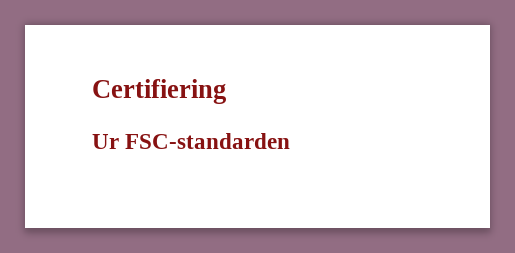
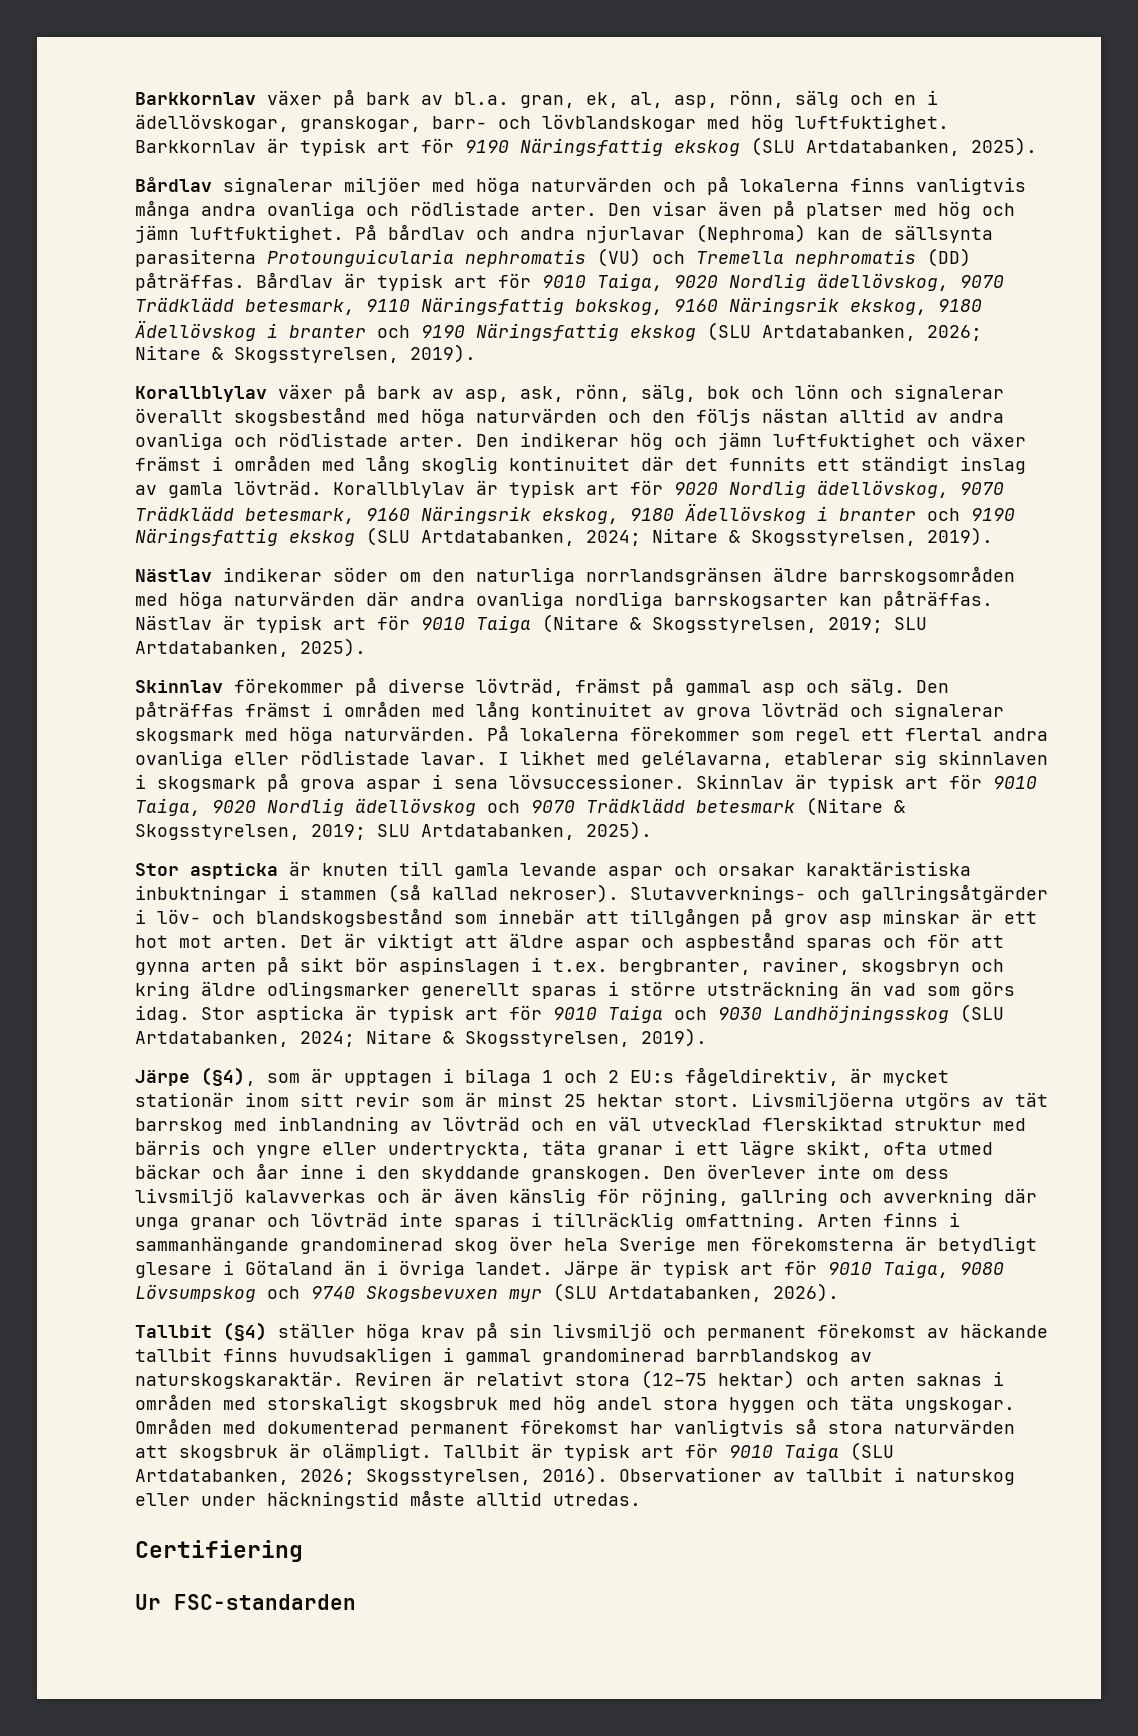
(92, 91) none -> [135,89,938,108] [135,114,949,132] [135,137,1037,156] [135,176,1026,195] [135,200,1015,219] [135,224,993,243] [135,248,971,267] [135,272,1004,291] [135,297,982,315] [135,320,982,341] [135,344,476,363] [135,383,1004,402] [135,407,1004,426] [135,432,1026,450] [135,455,1026,474] [135,480,1004,498] [135,503,1015,524] [135,527,993,546] [135,566,1015,585] [135,590,993,609] [135,614,927,633] [135,638,366,657] [135,677,949,696] [135,701,1004,720] [135,725,1048,744] [135,750,1048,768] [135,773,1037,792] [135,797,906,816] [135,821,652,840] [135,861,971,879] [135,884,1048,903] [135,908,1037,927] [135,932,1004,951] [135,956,1004,975] [135,981,1015,999] [135,1004,1004,1023] [135,1028,707,1047] [135,1067,949,1086] [135,1092,1048,1110] [135,1116,1026,1134] [135,1140,993,1158] [135,1163,949,1182] [135,1188,1037,1206] [135,1212,960,1230] [135,1236,1037,1254] [135,1260,1004,1278] [135,1283,839,1302] [135,1322,1048,1341] [135,1347,872,1365] [135,1370,1004,1389] [135,1394,1015,1413] [135,1418,1015,1437] [135,1442,894,1461] [135,1466,1015,1485] [135,1490,641,1509] Barkkornlav växer på bark av bl.a. gran, ek, al, asp, rönn, sälg och en i ädellövskogar, granskogar, barr- och lövblandskogar med hög luftfuktighet. Barkkornlav är typisk art för 9190 Näringsfattig ekskog (SLU Artdatabanken, 2025). // Bårdlav signalerar miljöer med höga naturvärden och på lokalerna finns vanligtvis många andra ovanliga och rödlistade arter. Den visar även på platser med hög och jämn luftfuktighet. På bårdlav och andra njurlavar (Nephroma) kan de sällsynta parasiterna Protounguicularia nephromatis (VU) och Tremella nephromatis (DD) påträffas. Bårdlav är typisk art för 9010 Taiga, 9020 Nordlig ädellövskog, 9070 Trädklädd betesmark, 9110 Näringsfattig bokskog, 9160 Näringsrik ekskog, 9180 Ädellövskog i branter och 9190 Näringsfattig ekskog (SLU Artdatabanken, 2026; Nitare & Skogsstyrelsen, 2019). // Korallblylav växer på bark av asp, ask, rönn, sälg, bok och lönn och signalerar överallt skogsbestånd med höga naturvärden och den följs nästan alltid av andra ovanliga och rödlistade arter. Den indikerar hög och jämn luftfuktighet och växer främst i områden med lång skoglig kontinuitet där det funnits ett ständigt inslag av gamla lövträd. Korallblylav är typisk art för 9020 Nordlig ädellövskog, 9070 Trädklädd betesmark, 9160 Näringsrik ekskog, 9180 Ädellövskog i branter och 9190 Näringsfattig ekskog (SLU Artdatabanken, 2024; Nitare & Skogsstyrelsen, 2019). // Nästlav indikerar söder om den naturliga norrlandsgränsen äldre barrskogsområden med höga naturvärden där andra ovanliga nordliga barrskogsarter kan påträffas. Nästlav är typisk art för 9010 Taiga (Nitare & Skogsstyrelsen, 2019; SLU Artdatabanken, 2025). // Skinnlav förekommer på diverse lövträd, främst på gammal asp och sälg. Den påträffas främst i områden med lång kontinuitet av grova lövträd och signalerar skogsmark med höga naturvärden. På lokalerna förekommer som regel ett flertal andra ovanliga eller rödlistade lavar. I likhet med gelélavarna, etablerar sig skinnlaven i skogsmark på grova aspar i sena lövsuccessioner. Skinnlav är typisk art för 9010 Taiga, 9020 Nordlig ädellövskog och 9070 Trädklädd betesmark (Nitare & Skogsstyrelsen, 2019; SLU Artdatabanken, 2025). // Stor aspticka är knuten till gamla levande aspar och orsakar karaktäristiska inbuktningar i stammen (så kallad nekroser). Slutavverknings- och gallringsåtgärder i löv- och blandskogsbestånd som innebär att tillgången på grov asp minskar är ett hot mot arten. Det är viktigt att äldre aspar och aspbestånd sparas och för att gynna arten på sikt bör aspinslagen i t.ex. bergbranter, raviner, skogsbryn och kring äldre odlingsmarker generellt sparas i större utsträckning än vad som görs idag. Stor aspticka är typisk art för 9010 Taiga och 9030 Landhöjningsskog (SLU Artdatabanken, 2024; Nitare & Skogsstyrelsen, 2019). // Järpe (§4), som är upptagen i bilaga 1 och 2 EU:s fågeldirektiv, är mycket stationär inom sitt revir som är minst 25 hektar stort. Livsmiljöerna utgörs av tät barrskog med inblandning av lövträd och en väl utvecklad flerskiktad struktur med bärris och yngre eller undertryckta, täta granar i ett lägre skikt, ofta utmed bäckar och åar inne i den skyddande granskogen. Den överlever inte om dess livsmiljö kalavverkas och är även känslig för röjning, gallring och avverkning där unga granar och lövträd inte sparas i tillräcklig omfattning. Arten finns i sammanhängande grandominerad skog över hela Sverige men förekomsterna är betydligt glesare i Götaland än i övriga landet. Järpe är typisk art för 9010 Taiga, 9080 Lövsumpskog och 9740 Skogsbevuxen myr (SLU Artdatabanken, 2026). // Tallbit (§4) ställer höga krav på sin livsmiljö och permanent förekomst av häckande tallbit finns huvudsakligen i gammal grandominerad barrblandskog av naturskogskaraktär. Reviren är relativt stora (12–75 hektar) och arten saknas i områden med storskaligt skogsbruk med hög andel stora hyggen och täta ungskogar. Områden med dokumenterad permanent förekomst har vanligtvis så stora naturvärden att skogsbruk är olämpligt. Tallbit är typisk art för 9010 Taiga (SLU Artdatabanken, 2026; Skogsstyrelsen, 2016). Observationer av tallbit i naturskog eller under häckningstid måste alltid utredas. //

